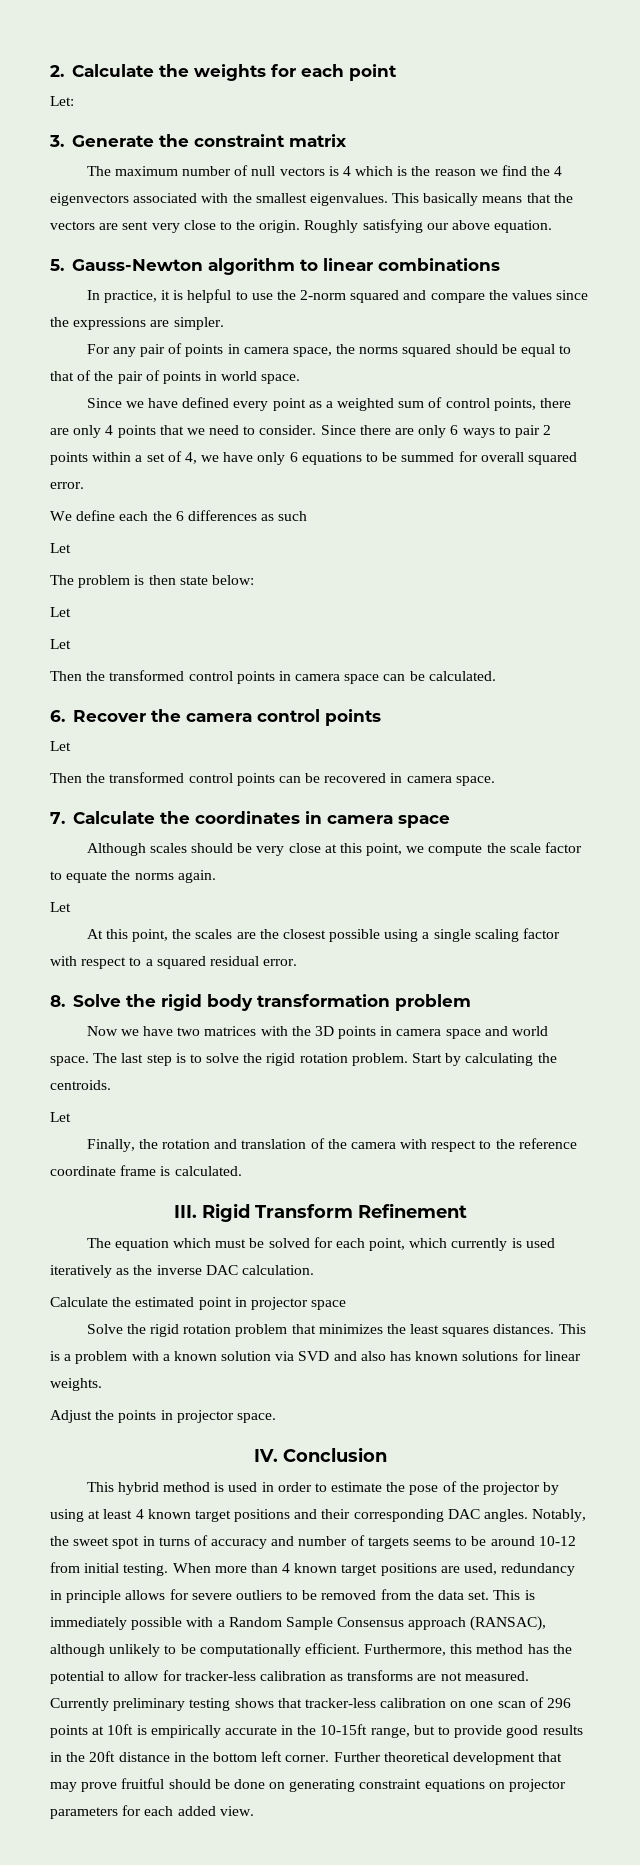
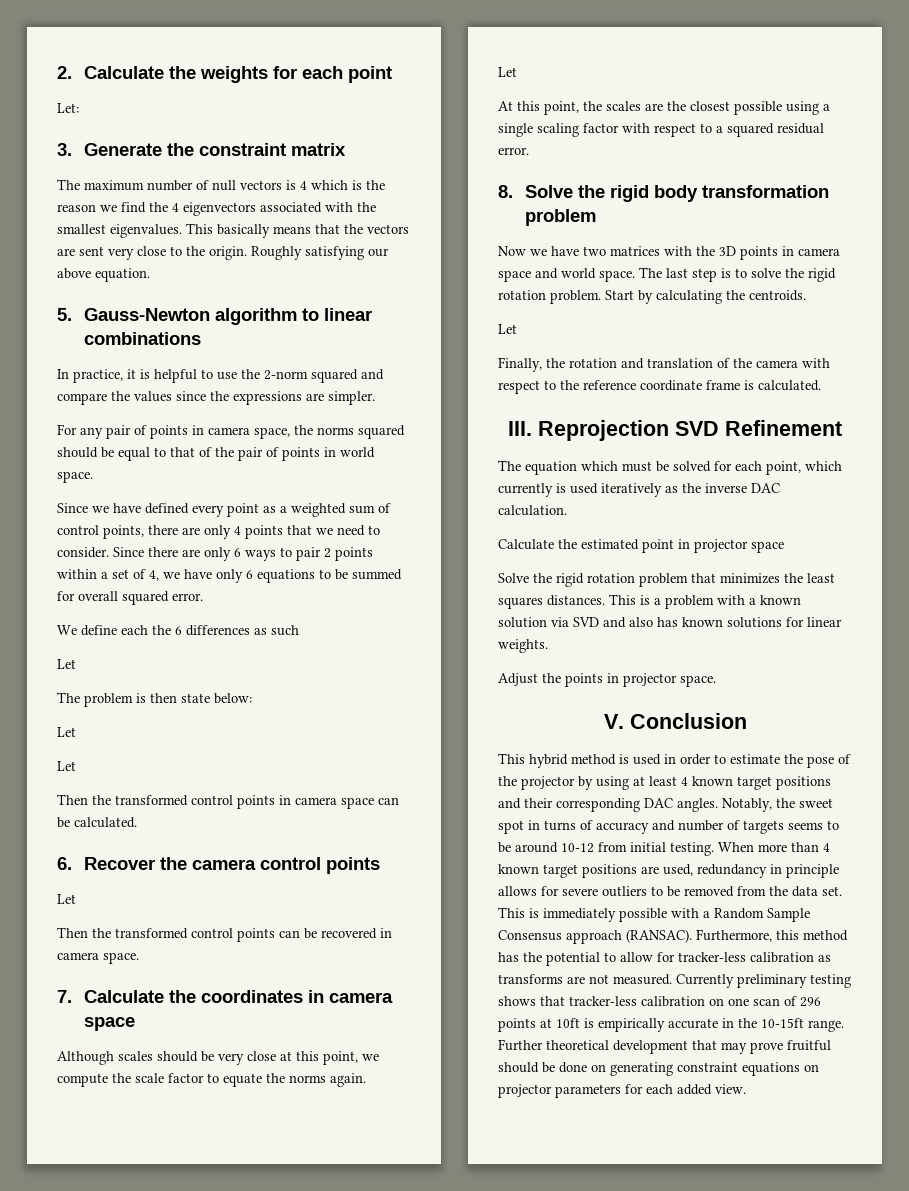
[201,1203,353,1222] Rigid Transform -> [538,420,719,441] Reprojection SVD
[253,1449,278,1462] IV. -> [603,714,624,729] V.
[470,1616,547,1631] [50,1643,360,1657] (RANSAC), although unlikely to be computationally efficient. -> [626,929,692,943] (RANSAC).
[370,1725,583,1738] [50,1751,330,1762] range, but to provide good results in the 20ft distance in the bottom left corner. -> [808,1020,844,1032] range.

